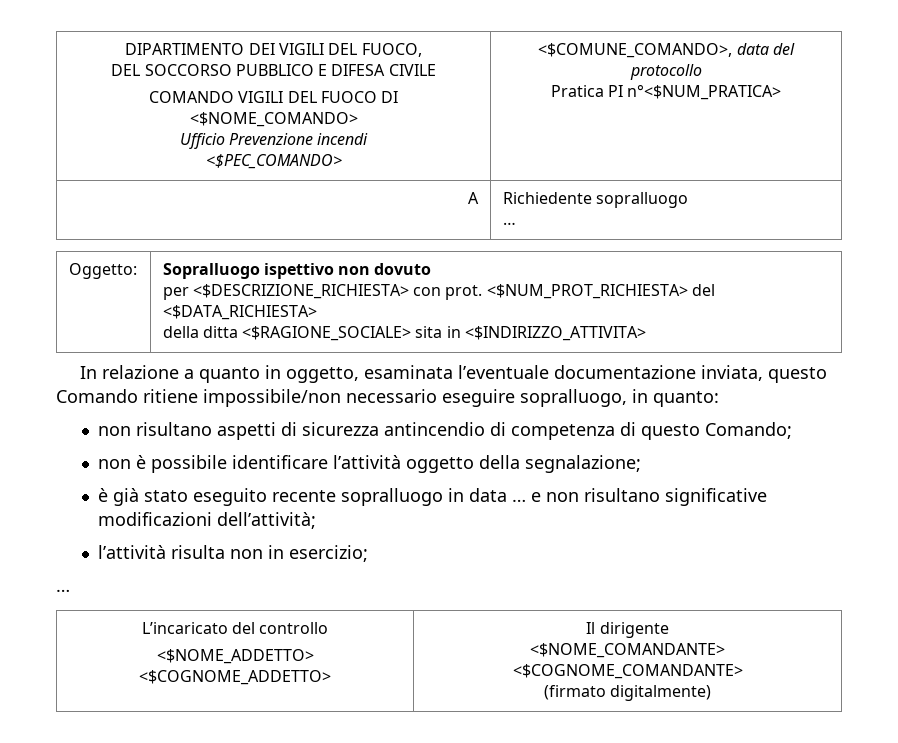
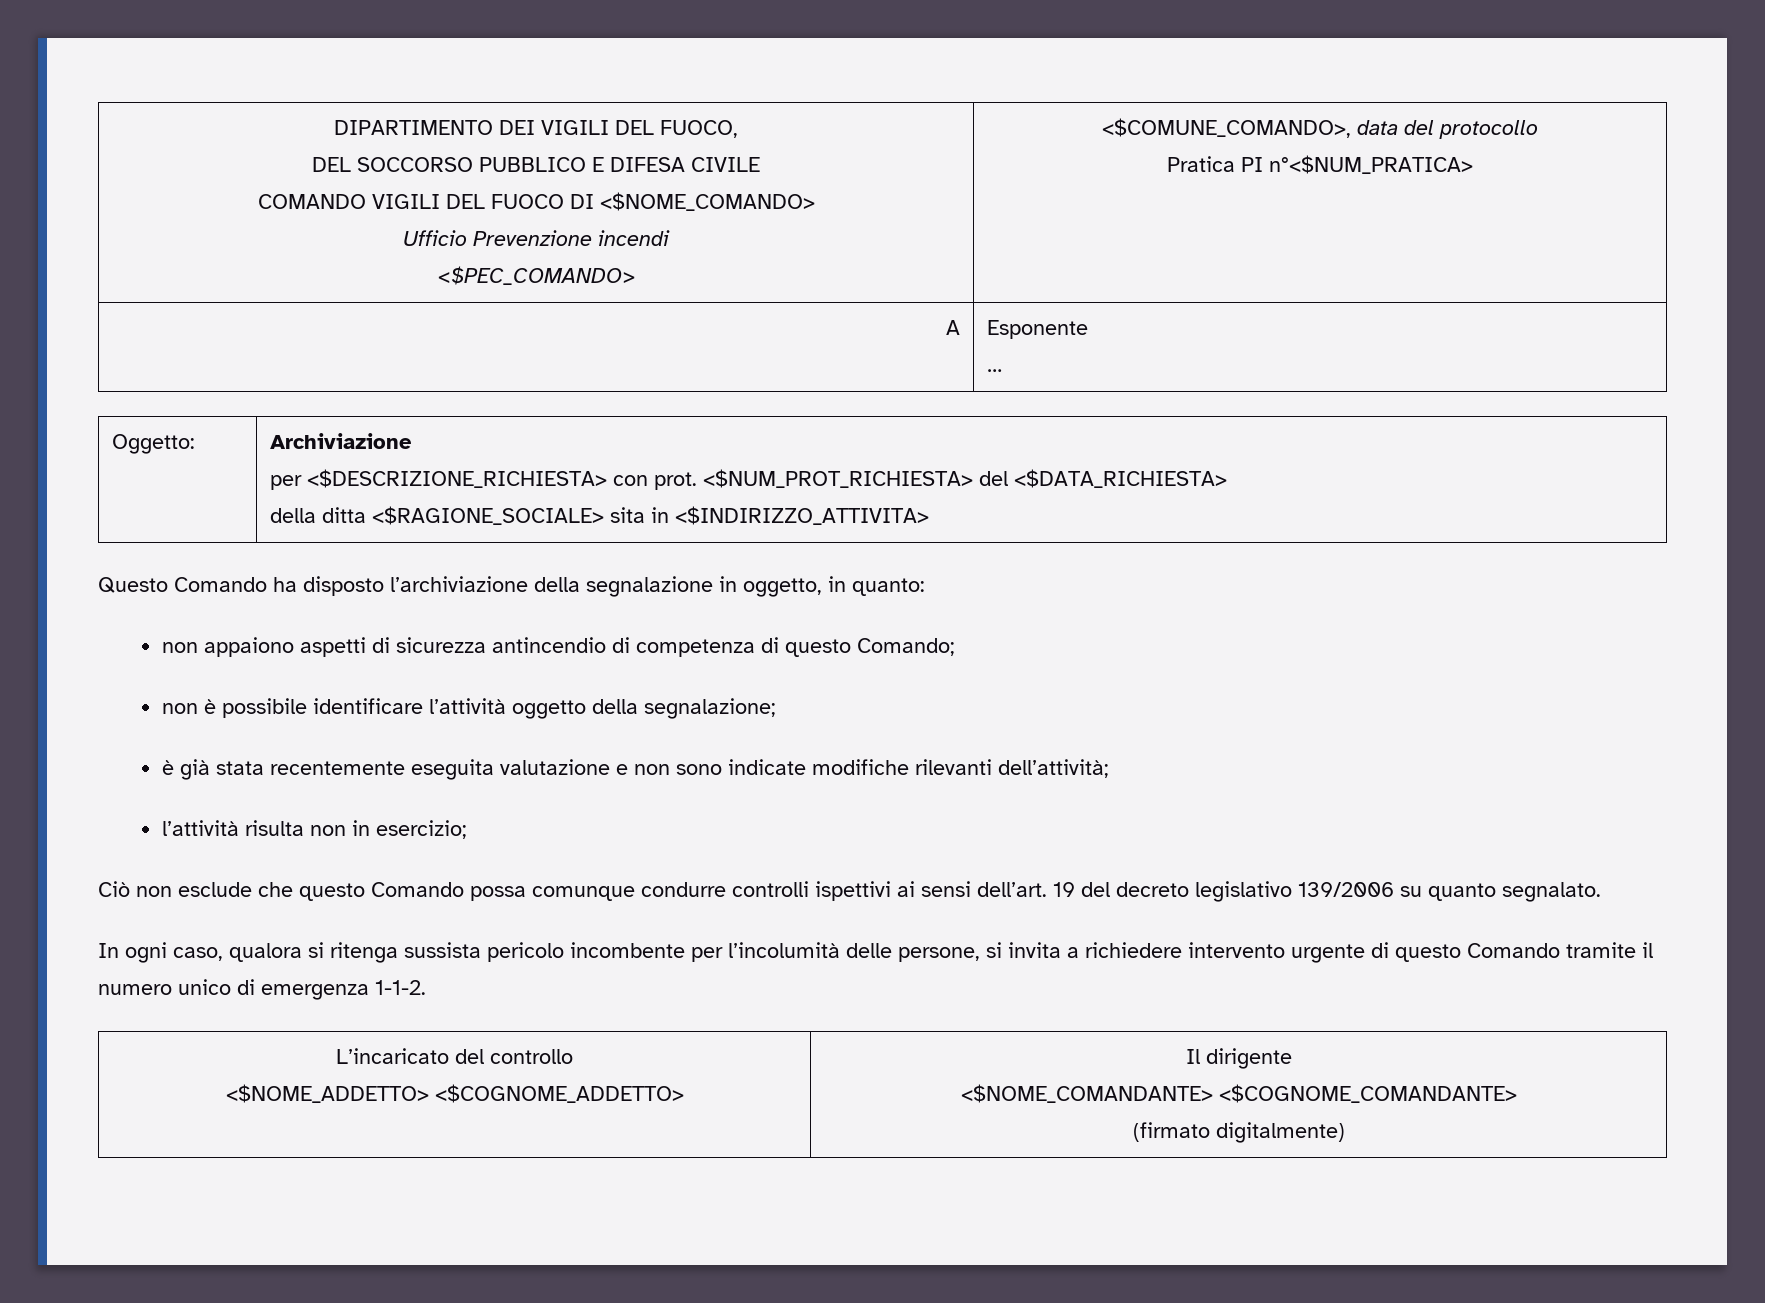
[502,192,688,208] Richiedente sopralluogo -> [986,320,1088,339] Esponente
[162,263,432,279] Sopralluogo ispettivo non dovuto -> [269,433,412,449] Archiviazione
[80,365,828,383] [56,389,627,407] In relazione a quanto in oggetto, esaminata l’eventuale documentazione inviata, questo Comando ritiene impossibile/non necessario eseguire sopralluogo, -> [98,576,822,597] Questo Comando ha disposto l’archiviazione della segnalazione in oggetto,
[136,422,213,436] risultano -> [203,637,294,657] appaiono
[144,488,768,506] [98,512,213,526] stato eseguito recente sopralluogo in data … e non risultano significative modificazioni -> [215,759,992,780] stata recentemente eseguita valutazione e non sono indicate modifiche rilevanti
[56,589,70,592] … -> [98,881,1601,902] [98,942,1653,963] [98,979,426,1000] Ciò non esclude che questo Comando possa comunque condurre controlli ispettivi ai sensi dell’art. 19 del decreto legislativo 139/2006 su quanto segnalato. // In ogni caso, qualora si ritenga sussista pericolo incombente per l’incolumità delle persone, si invita a richiedere intervento urgente di questo Comando tramite il numero unico di emergenza 1-1-2.

